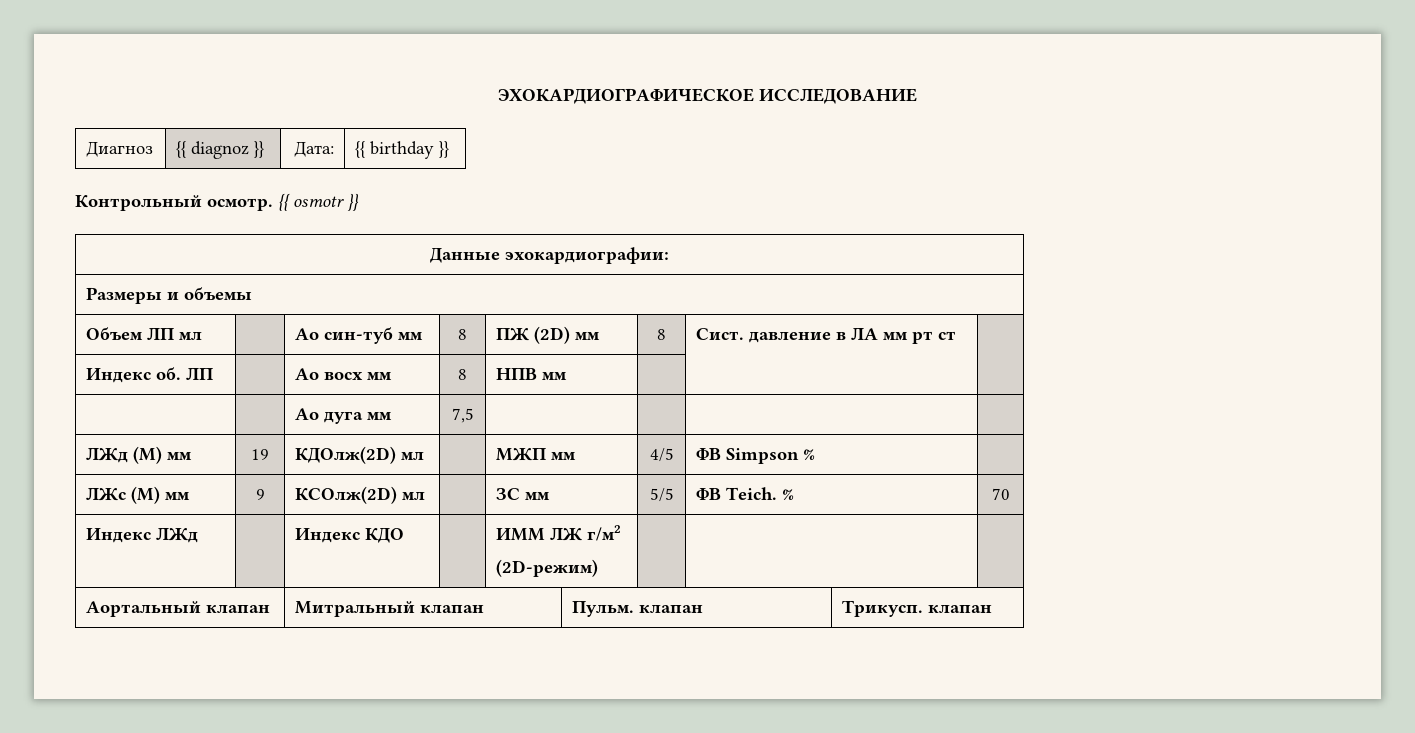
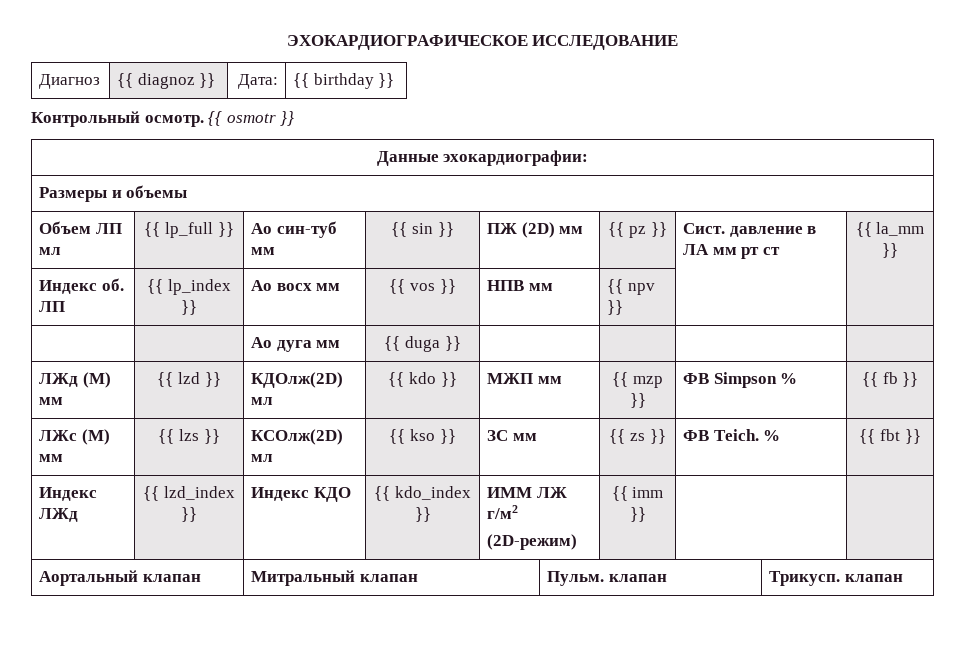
(203, 336) none -> [144,222,234,238] {{ lp_full }}
[458,329,467,340] 8 -> [391,222,454,237] {{ sin }}
[657,329,666,340] 8 -> [608,222,667,238] {{ pz }}
(957, 335) none -> [855,222,925,237] [882,243,898,258] {{ la_mm }}
(214, 373) none -> [147,279,231,295] [180,300,197,315] {{ lp_index }}
[458,369,467,380] 8 -> [389,279,456,294] {{ vos }}
(568, 376) none -> [607,279,655,295] [607,300,624,315] {{ npv }}
[451,408,474,423] 7,5 -> [384,336,461,352] {{ duga }}
[251,449,269,460] 19 -> [157,372,221,387] {{ lzd }}
(425, 456) none -> [388,372,457,387] {{ kdo }}
[649,448,674,462] 4/5 -> [612,372,663,388] [629,393,646,408] {{ mzp }}
(816, 454) none -> [861,372,919,387] {{ fb }}
[255,489,265,500] 9 -> [158,429,220,444] {{ lzs }}
(426, 496) none -> [389,429,456,444] {{ kso }}
[649,488,674,502] 5/5 -> [609,429,666,444] {{ zs }}
[991,488,1010,500] 70 -> [859,429,921,444] {{ fbt }}
(199, 535) none -> [143,486,235,501] [180,507,197,522] {{ lzd_index }}
(405, 535) none -> [374,486,471,501] [414,507,431,522] {{ kdo_index }}
(599, 568) none -> [611,486,664,501] [629,507,646,522] {{ imm }}

